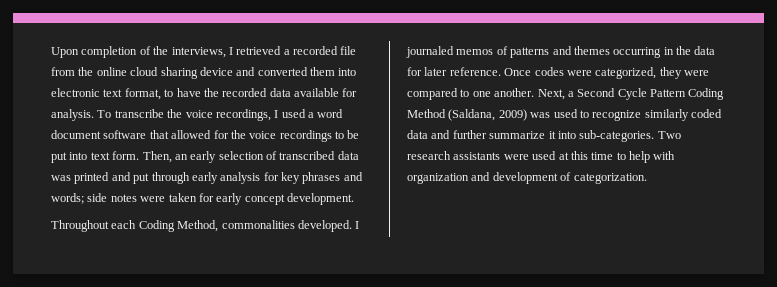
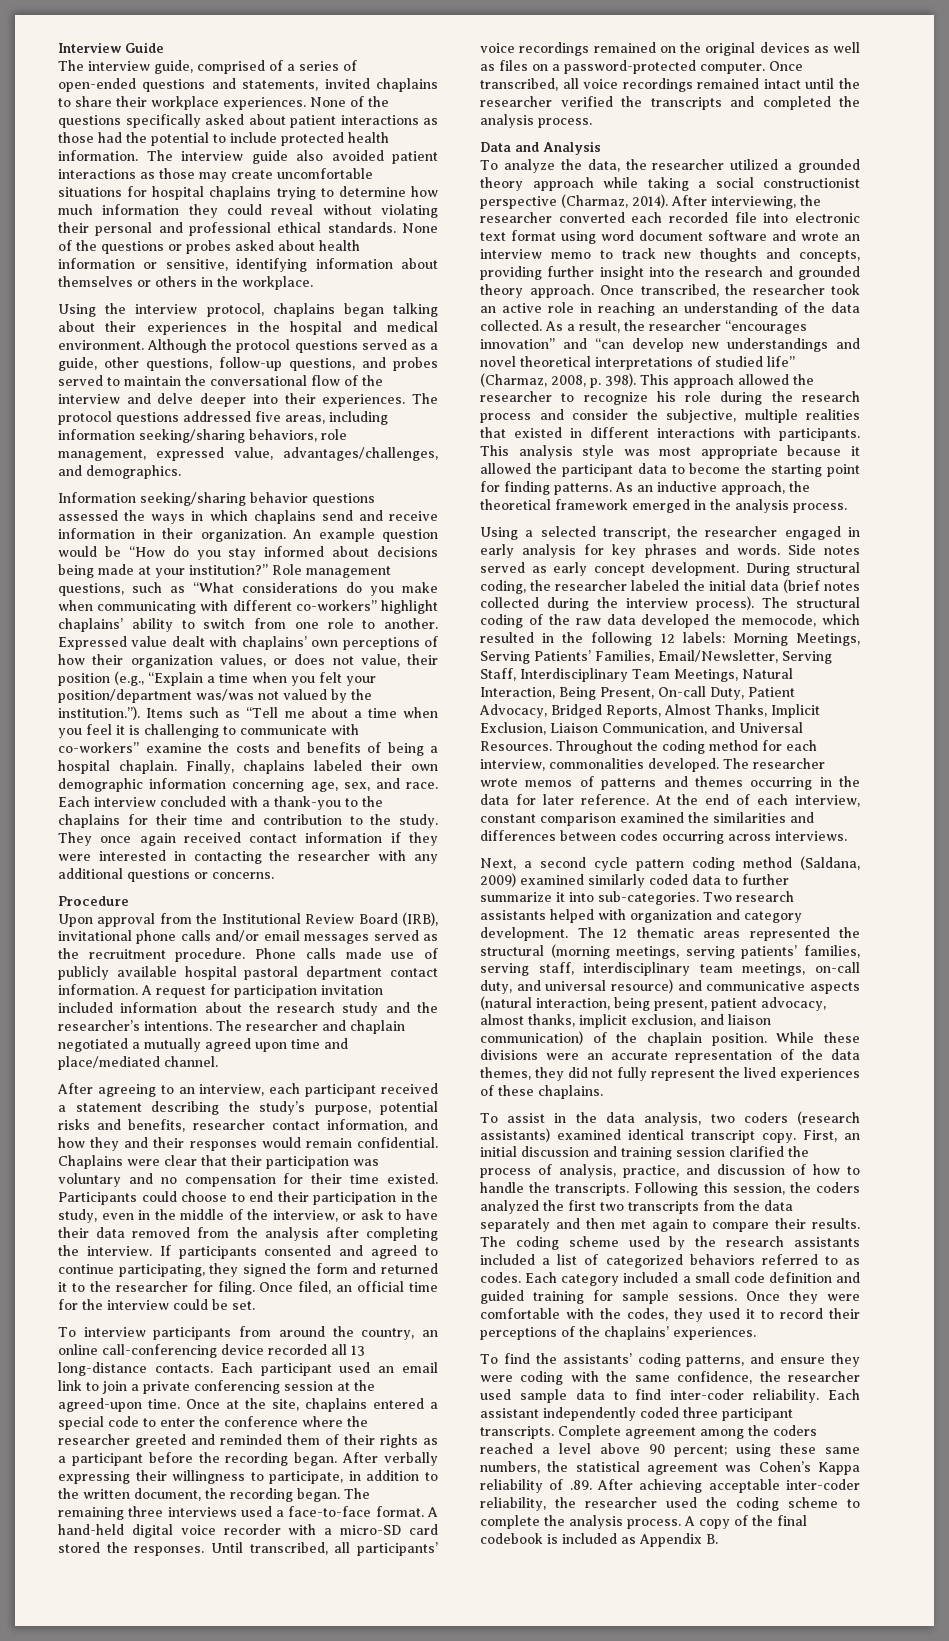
[51,46,357,58] [51,67,357,79] [51,88,358,100] [51,109,344,121] [51,130,360,142] [51,151,359,163] [51,172,190,184] Upon completion of the interviews, I retrieved a recorded file from the online cloud sharing device and converted them into electronic text format, to have the recorded data available for analysis. To transcribe the voice recordings, I used a word document software that allowed for the voice recordings to be put into text form. Then, an early selection of transcribed data was printed and put through -> [58,42,164,53] [58,60,357,74] [58,78,438,92] [58,96,389,110] [58,114,438,128] [58,132,389,146] [58,150,438,164] [58,168,373,182] [58,186,439,200] [58,204,438,218] [58,222,438,236] [58,240,360,254] [58,258,438,272] [58,276,313,290] [58,303,438,317] [58,321,438,335] [58,339,439,353] [58,357,438,371] [58,375,383,386] [58,393,438,407] [58,411,388,425] [58,429,347,443] [58,447,438,461] [58,465,181,479] [58,492,375,506] [58,510,438,524] [58,528,438,542] [58,546,438,560] [58,564,391,578] [58,582,438,596] [58,600,438,614] [58,618,438,632] [58,636,438,650] [58,654,438,668] [58,671,376,686] [58,689,372,703] [58,706,439,720] [58,724,359,738] [58,742,438,756] [58,760,438,774] [58,778,439,792] [58,796,383,810] [58,814,438,828] [58,832,438,846] [58,850,438,864] [58,868,274,882] [58,896,129,906] [58,912,438,927] [58,930,438,944] [58,948,439,962] [58,966,439,980] [58,984,383,998] [58,1002,438,1016] [58,1020,405,1034] [58,1038,348,1052] [58,1056,218,1070] [57,1083,438,1097] [58,1101,438,1115] [58,1119,438,1132] [58,1137,438,1151] [58,1155,379,1169] [58,1173,438,1187] [58,1191,438,1205] [58,1209,438,1223] [58,1227,438,1241] [58,1245,438,1259] [58,1263,438,1277] [58,1281,438,1295] [58,1299,255,1310] [58,1326,438,1340] [58,1344,365,1358] [58,1362,438,1376] [58,1380,375,1394] [58,1398,438,1412] [58,1416,368,1430] [58,1434,438,1448] [58,1452,438,1466] [58,1470,438,1484] [58,1488,370,1502] [58,1506,438,1520] [58,1524,438,1538] [58,1542,438,1556] [480,42,860,56] [480,60,803,74] [480,78,860,92] [480,96,860,110] [480,114,592,128] [480,141,601,155] [480,159,860,173] [480,177,860,191] [480,194,821,209] [480,212,860,223] [480,230,860,244] [480,248,860,262] [480,266,860,280] [480,284,860,298] [480,302,860,316] [480,320,807,334] [480,338,860,352] [480,356,795,370] [480,373,814,388] [480,391,860,405] [480,409,860,423] [480,427,860,441] [480,445,860,459] [480,463,860,477] [480,481,810,495] [480,499,847,513] [480,526,860,540] Interview Guide // The interview guide, comprised of a series of open-ended questions and statements, invited chaplains to share their workplace experiences. None of the questions specifically asked about patient interactions as those had the potential to include protected health information. The interview guide also avoided patient interactions as those may create uncomfortable situations for hospital chaplains trying to determine how much information they could reveal without violating their personal and professional ethical standards. None of the questions or probes asked about health information or sensitive, identifying information about themselves or others in the workplace. // Using the interview protocol, chaplains began talking about their experiences in the hospital and medical environment. Although the protocol questions served as a guide, other questions, follow-up questions, and probes served to maintain the conversational flow of the interview and delve deeper into their experiences. The protocol questions addressed five areas, including information seeking/sharing behaviors, role management, expressed value, advantages/challenges, and demographics. // Information seeking/sharing behavior questions assessed the ways in which chaplains send and receive information in their organization. An example question would be “How do you stay informed about decisions being made at your institution?” Role management questions, such as “What considerations do you make when communicating with different co-workers” highlight chaplains’ ability to switch from one role to another. Expressed value dealt with chaplains’ own perceptions of how their organization values, or does not value, their position (e.g., “Explain a time when you felt your position/department was/was not valued by the institution.”). Items such as “Tell me about a time when you feel it is challenging to communicate with co-workers” examine the costs and benefits of being a hospital chaplain. Finally, chaplains labeled their own demographic information concerning age, sex, and race. Each interview concluded with a thank-you to the chaplains for their time and contribution to the study. They once again received contact information if they were interested in contacting the researcher with any additional questions or concerns. // Procedure // Upon approval from the Institutional Review Board (IRB), invitational phone calls and/or email messages served as the recruitment procedure. Phone calls made use of publicly available hospital pastoral department contact information. A request for participation invitation included information about the research study and the researcher’s intentions. The researcher and chaplain negotiated a mutually agreed upon time and place/mediated channel. // After agreeing to an interview, each participant received a statement describing the study’s purpose, potential risks and benefits, researcher contact information, and how they and their responses would remain confidential. Chaplains were clear that their participation was voluntary and no compensation for their time existed. Participants could choose to end their participation in the study, even in the middle of the interview, or ask to have their data removed from the analysis after completing the interview. If participants consented and agreed to continue participating, they signed the form and returned it to the researcher for filing. Once filed, an official time for the interview could be set. // To interview participants from around the country, an online call-conferencing device recorded all 13 long-distance contacts. Each participant used an email link to join a private conferencing session at the agreed-upon time. Once at the site, chaplains entered a special code to enter the conference where the researcher greeted and reminded them of their rights as a participant before the recording began. After verbally expressing their willingness to participate, in addition to the written document, the recording began. The remaining three interviews used a face-to-face format. A hand-held digital voice recorder with a micro-SD card stored the responses. Until transcribed, all participants’ voice recordings remained on the original devices as well as files on a password-protected computer. Once transcribed, all voice recordings remained intact until the researcher verified the transcripts and completed the analysis process. // Data and Analysis // To analyze the data, the researcher utilized a grounded theory approach while taking a social constructionist perspective (Charmaz, 2014). After interviewing, the researcher converted each recorded file into electronic text format using word document software and wrote an interview memo to track new thoughts and concepts, providing further insight into the research and grounded theory approach. Once transcribed, the researcher took an active role in reaching an understanding of the data collected. As a result, the researcher “encourages innovation” and “can develop new understandings and novel theoretical interpretations of studied life” (Charmaz, 2008, p. 398). This approach allowed the researcher to recognize his role during the research process and consider the subjective, multiple realities that existed in different interactions with participants. This analysis style was most appropriate because it allowed the participant data to become the starting point for finding patterns. As an inductive approach, the theoretical framework emerged in the analysis process. // Using a selected transcript, the researcher engaged in
[51,193,354,205] [51,220,360,232] [406,46,454,58] words; side notes were taken for early concept development. // Throughout each Coding Method, commonalities developed. I journaled -> [736,544,860,555] [480,562,860,576] [480,579,860,594] [480,596,860,611] [480,614,860,628] [480,632,860,646] [480,650,832,664] [480,668,793,682] [480,686,795,700] [479,704,820,718] [480,722,803,735] [480,740,817,754] [480,758,825,772] [480,778,518,787] words. Side notes served as early concept development. During structural coding, the researcher labeled the initial data (brief notes collected during the interview process). The structural coding of the raw data developed the memocode, which resulted in the following 12 labels: Morning Meetings, Serving Patients’ Families, Email/Newsletter, Serving Staff, Interdisciplinary Team Meetings, Natural Interaction, Being Present, On-call Duty, Patient Advocacy, Bridged Reports, Almost Thanks, Implicit Exclusion, Liaison Communication, and Universal Resources. Throughout the coding method for each interview, commonalities developed. The researcher wrote
[504,67,709,79] [407,88,725,100] [407,109,642,121] Once codes were categorized, they were compared to one another. Next, a Second Cycle Pattern Coding Method (Saldana, 2009) was used to recognize -> [654,794,860,807] [480,812,814,826] [480,830,847,844] [480,856,860,871] [480,873,584,887] At the end of each interview, constant comparison examined the similarities and differences between codes occurring across interviews. // Next, a second cycle pattern coding method (Saldana, 2009) examined
[431,130,451,139] and -> [725,876,738,885] to
[503,151,676,163] [407,172,647,184] were used at this time to help with organization and development of categorization. -> [550,909,802,923] [480,927,860,941] [480,944,860,959] [480,962,860,976] [480,979,860,994] [480,996,826,1011] [480,1014,771,1028] [480,1031,860,1046] [480,1049,860,1063] [480,1067,860,1081] [480,1085,603,1099] [480,1111,860,1126] [480,1128,860,1143] [480,1146,809,1160] [480,1164,860,1178] [480,1182,860,1196] [480,1200,793,1214] [480,1218,860,1232] [480,1236,860,1250] [480,1254,860,1268] [480,1272,860,1286] [480,1290,860,1304] [480,1308,860,1322] [480,1326,756,1340] [480,1353,860,1367] [480,1371,860,1385] [480,1389,860,1403] [480,1407,793,1421] [480,1425,817,1439] [480,1443,860,1457] [480,1461,860,1475] [480,1479,860,1493] [480,1497,860,1511] [480,1515,807,1529] [480,1533,718,1547] helped with organization and category development. The 12 thematic areas represented the structural (morning meetings, serving patients’ families, serving staff, interdisciplinary team meetings, on-call duty, and universal resource) and communicative aspects (natural interaction, being present, patient advocacy, almost thanks, implicit exclusion, and liaison communication) of the chaplain position. While these divisions were an accurate representation of the data themes, they did not fully represent the lived experiences of these chaplains. // To assist in the data analysis, two coders (research assistants) examined identical transcript copy. First, an initial discussion and training session clarified the process of analysis, practice, and discussion of how to handle the transcripts. Following this session, the coders analyzed the first two transcripts from the data separately and then met again to compare their results. The coding scheme used by the research assistants included a list of categorized behaviors referred to as codes. Each category included a small code definition and guided training for sample sessions. Once they were comfortable with the codes, they used it to record their perceptions of the chaplains’ experiences. // To find the assistants’ coding patterns, and ensure they were coding with the same confidence, the researcher used sample data to find inter-coder reliability. Each assistant independently coded three participant transcripts. Complete agreement among the coders reached a level above 90 percent; using these same numbers, the statistical agreement was Cohen’s Kappa reliability of .89. After achieving acceptable inter-coder reliability, the researcher used the coding scheme to complete the analysis process. A copy of the final codebook is included as Appendix B.

